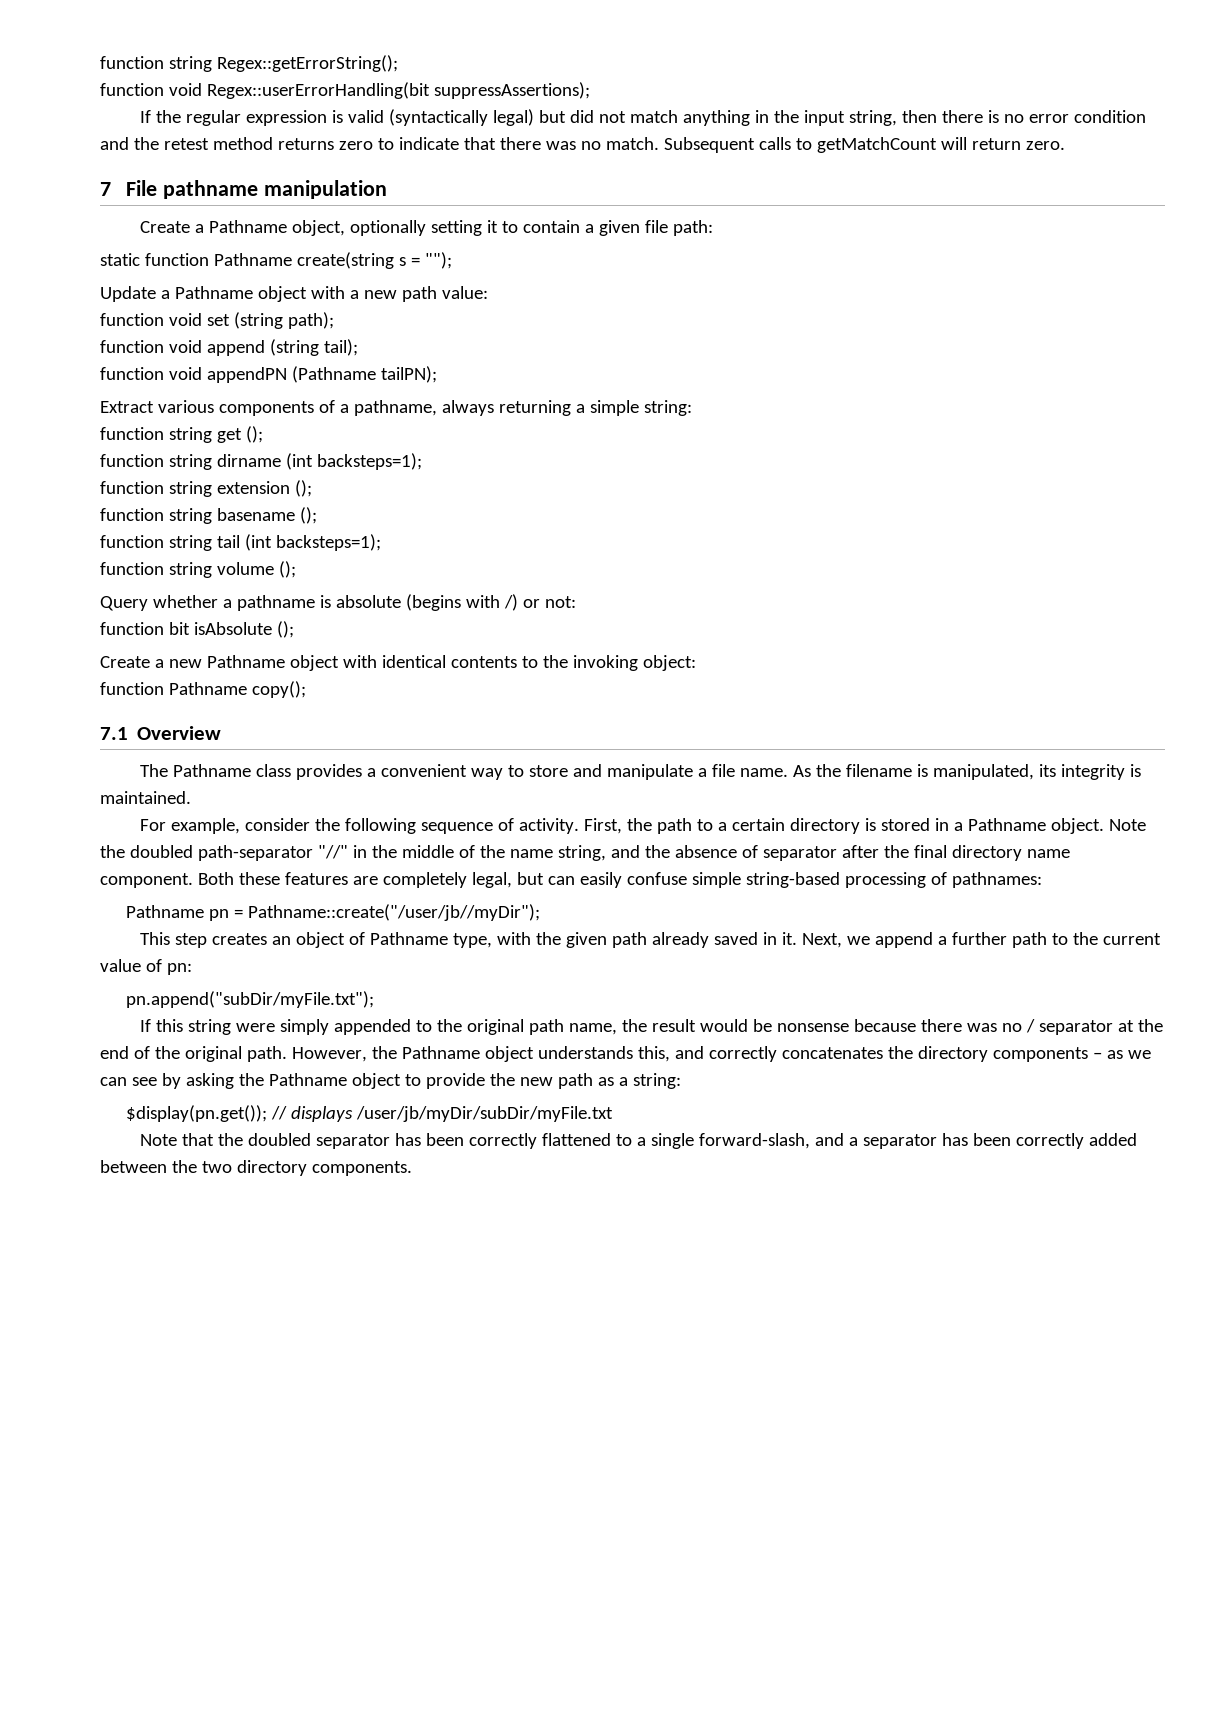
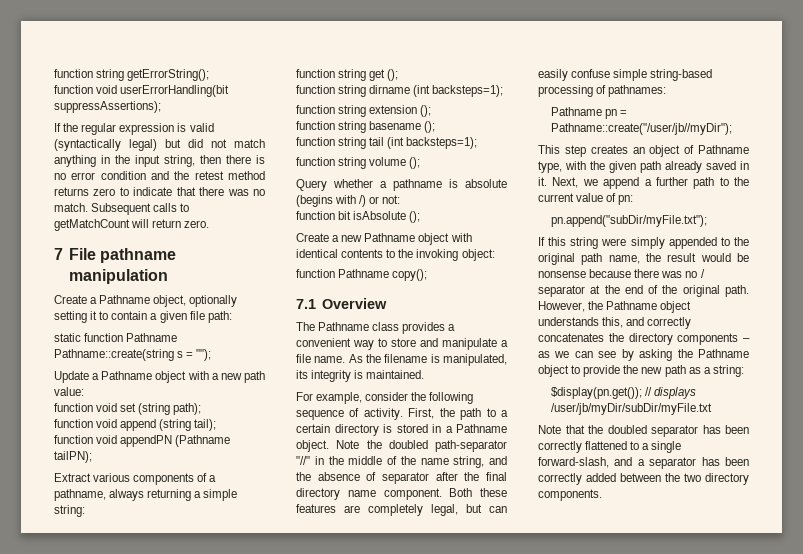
[100,55,398,72] [100,82,430,99] function string Regex::getErrorString(); // function void Regex::userErrorHandling(bit -> [54,69,210,81] [54,85,230,97] function string getErrorString(); // function void userErrorHandling(bit
[296,252,394,269] create(string -> [54,349,174,361] Pathname::create(string

